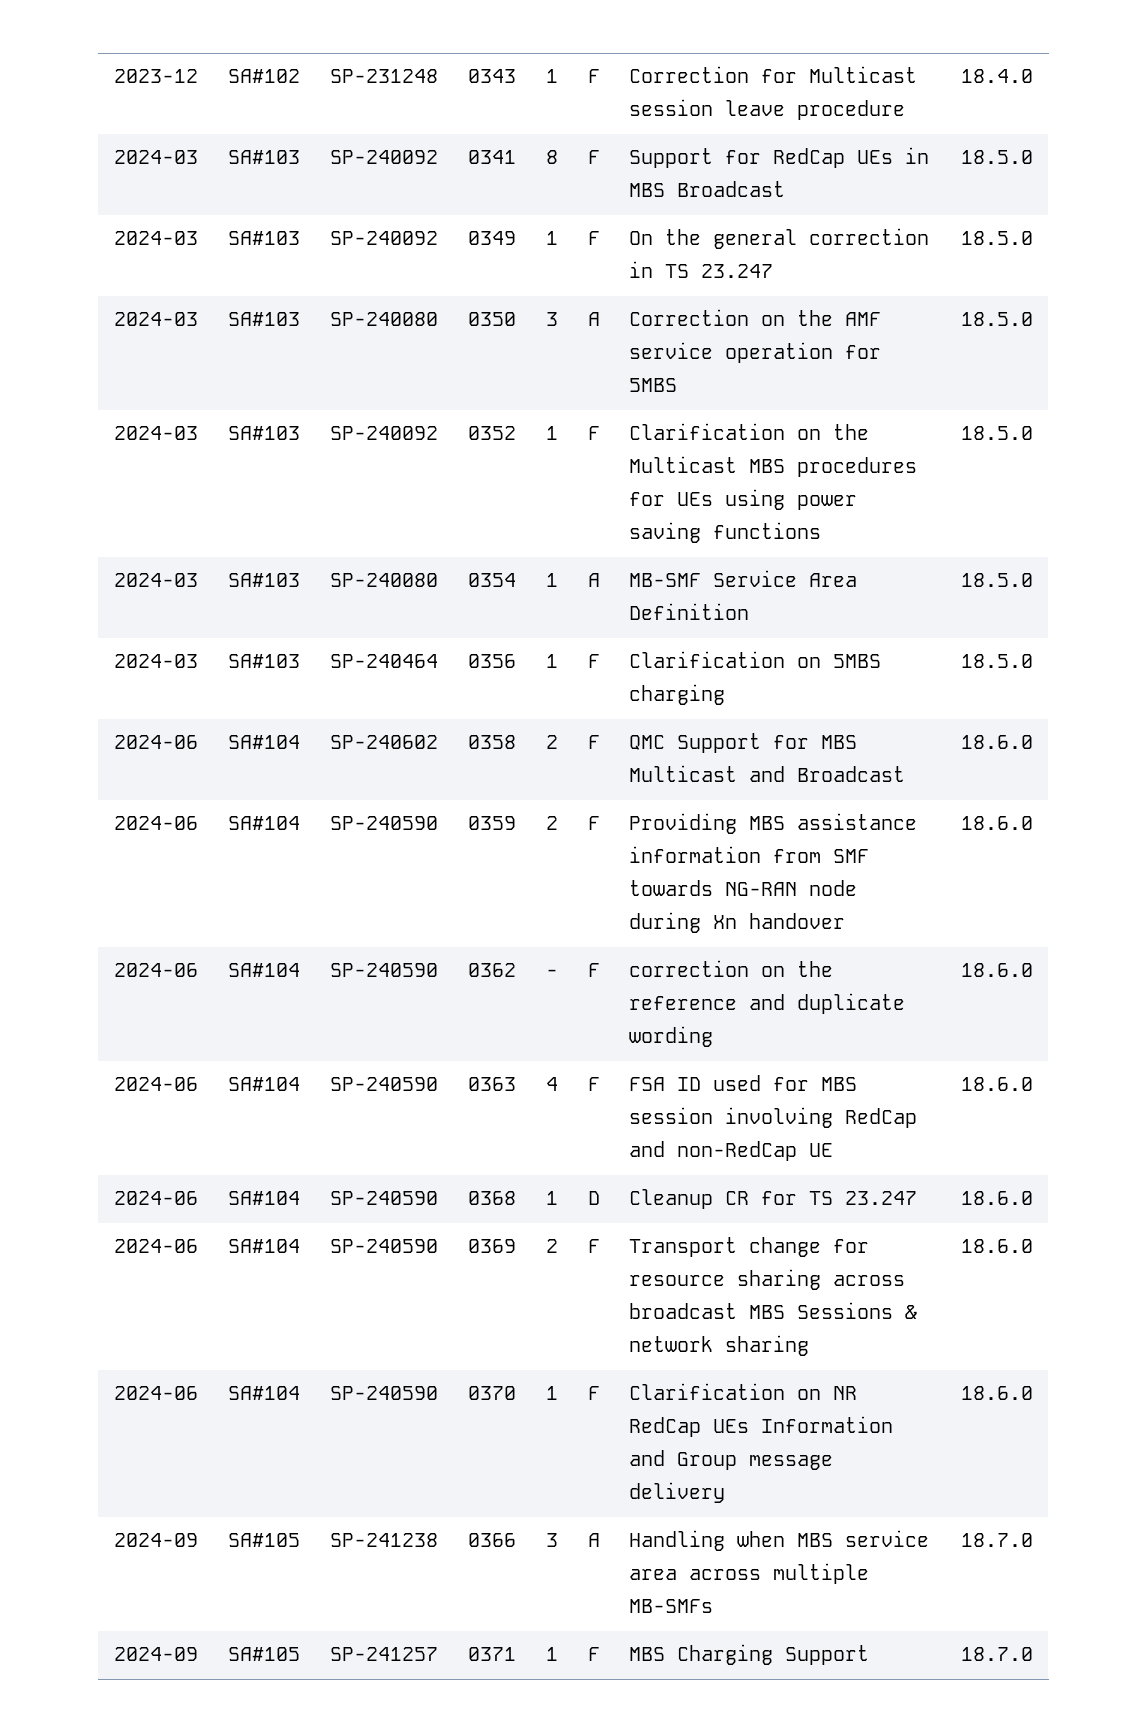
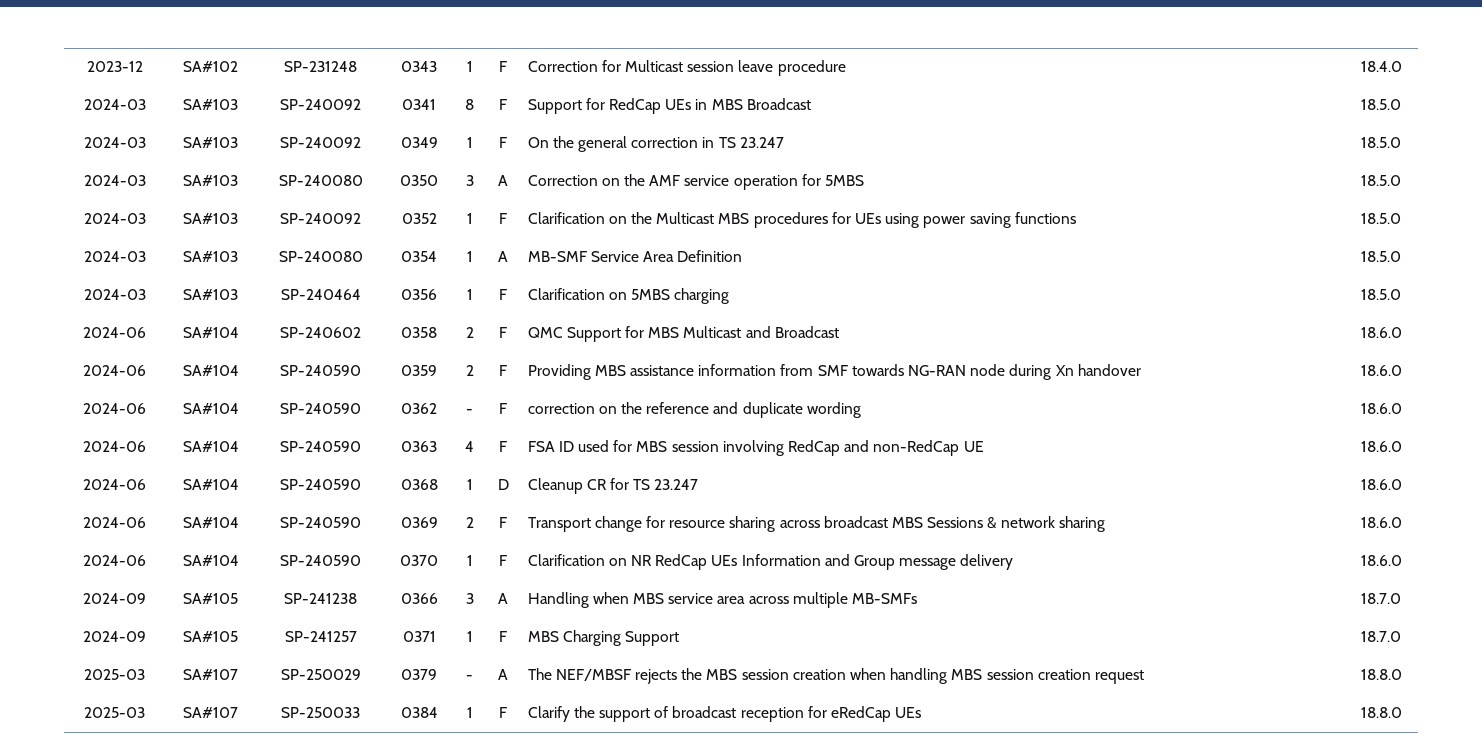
(1033, 1654) none -> [84,669,145,680] [183,669,238,680] [280,669,361,680] [401,669,437,680] [466,675,473,680] [498,669,508,680] [527,668,1144,684] [1360,669,1402,680] [84,707,145,718] [183,707,238,718] [281,707,360,718] [400,707,438,718] [466,707,473,718] [499,707,507,718] [527,706,922,722] [1360,707,1402,718] // 2025-03 | SA#107 | SP-250029 | 0379 | - | A | The NEF/MBSF rejects the MBS session creation when handling MBS session creation request | 18.8.0 // 2025-03 | SA#107 | SP-250033 | 0384 | 1 | F | Clarify the support of broadcast reception for eRedCap UEs | 18.8.0

